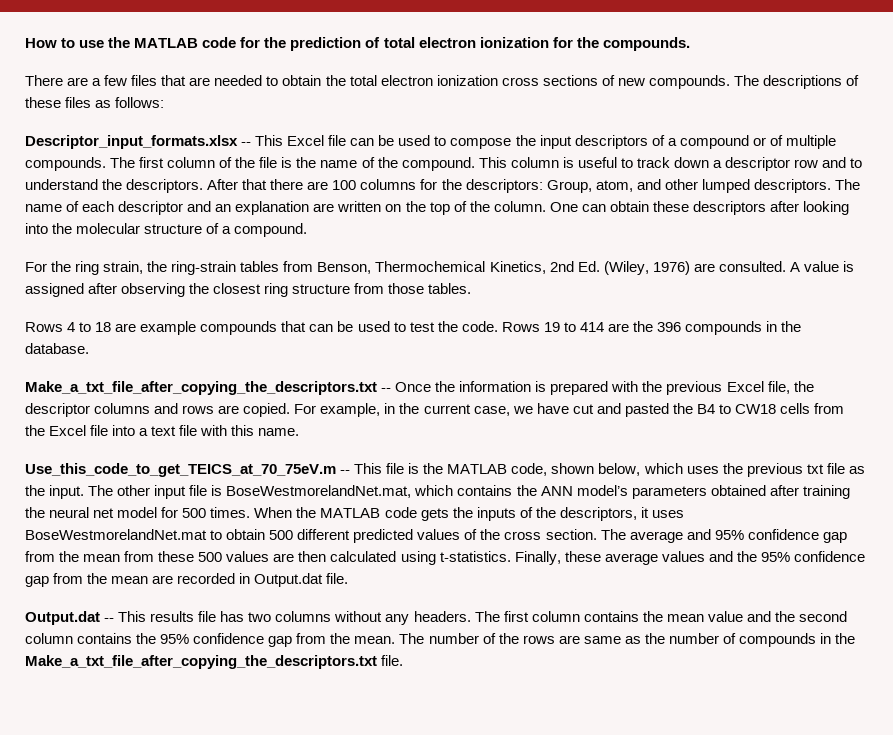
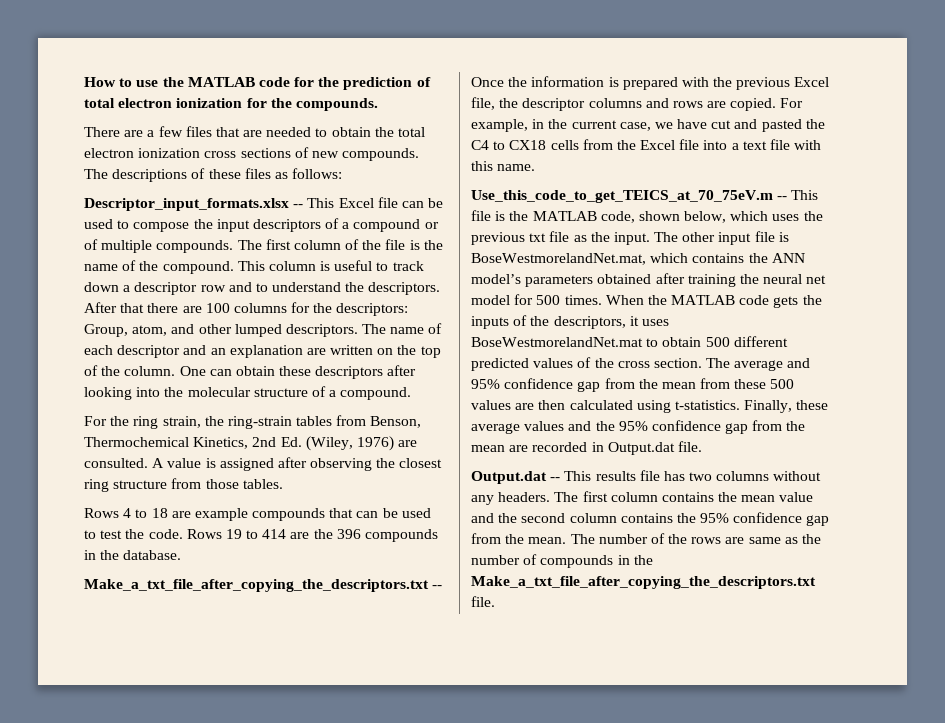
[696,404,776,414] B4 to CW18 -> [471,140,547,150] C4 to CX18

